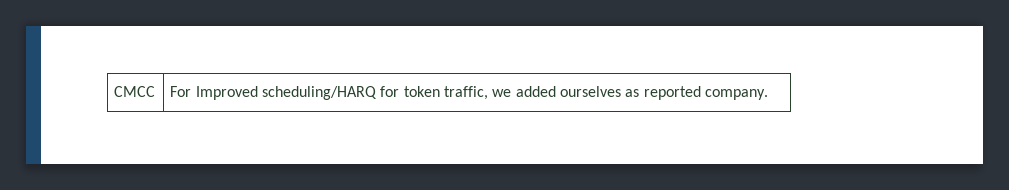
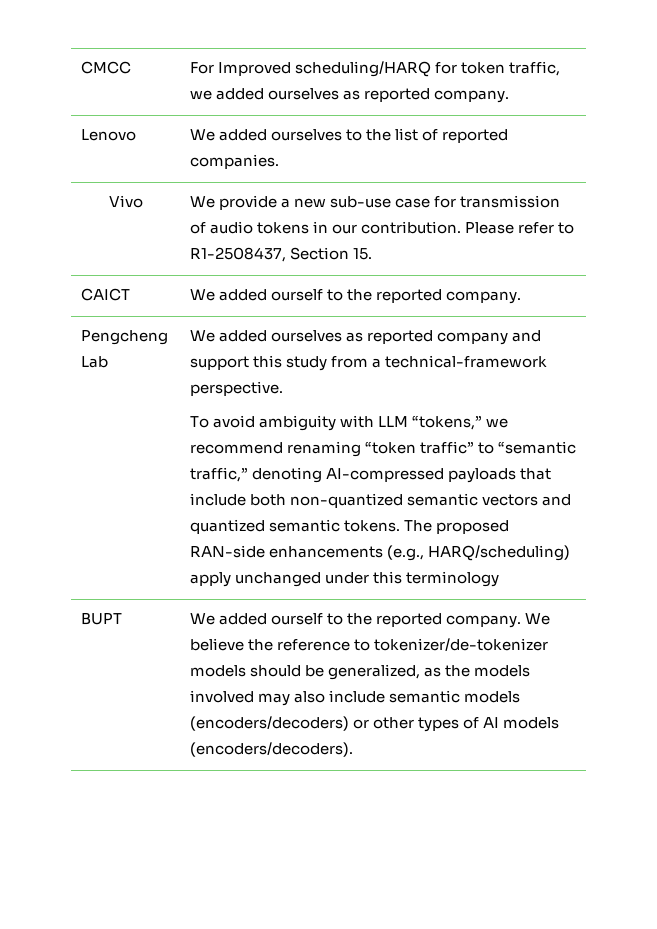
(768, 94) none -> [80,129,136,141] [189,128,509,143] [189,154,279,169] [109,195,143,208] [189,195,561,210] [189,221,575,234] [189,247,372,262] [80,288,130,301] [189,289,522,304] [80,330,168,345] [80,356,108,368] [189,330,542,345] [189,355,548,371] [189,381,283,396] [189,415,509,431] [189,441,577,457] [189,467,551,483] [189,493,572,508] [189,519,509,534] [189,545,570,561] [189,571,499,587] [80,613,122,625] [189,613,551,628] [189,638,548,651] [189,664,531,680] [189,690,521,706] [189,716,560,732] [189,742,353,757] // Lenovo | We added ourselves to the list of reported companies. // Vivo | We provide a new sub-use case for transmission of audio tokens in our contribution. Please refer to R1-2508437, Section 15. // CAICT | We added ourself to the reported company. // Pengcheng Lab | We added ourselves as reported company and support this study from a technical-framework perspective. // To avoid ambiguity with LLM “tokens,” we recommend renaming “token traffic” to “semantic traffic,” denoting AI-compressed payloads that include both non-quantized semantic vectors and quantized semantic tokens. The proposed RAN-side enhancements (e.g., HARQ/scheduling) apply unchanged under this terminology // BUPT | We added ourself to the reported company. We believe the reference to tokenizer/de-tokenizer models should be generalized, as the models involved may also include semantic models (encoders/decoders) or other types of AI models (encoders/decoders).

